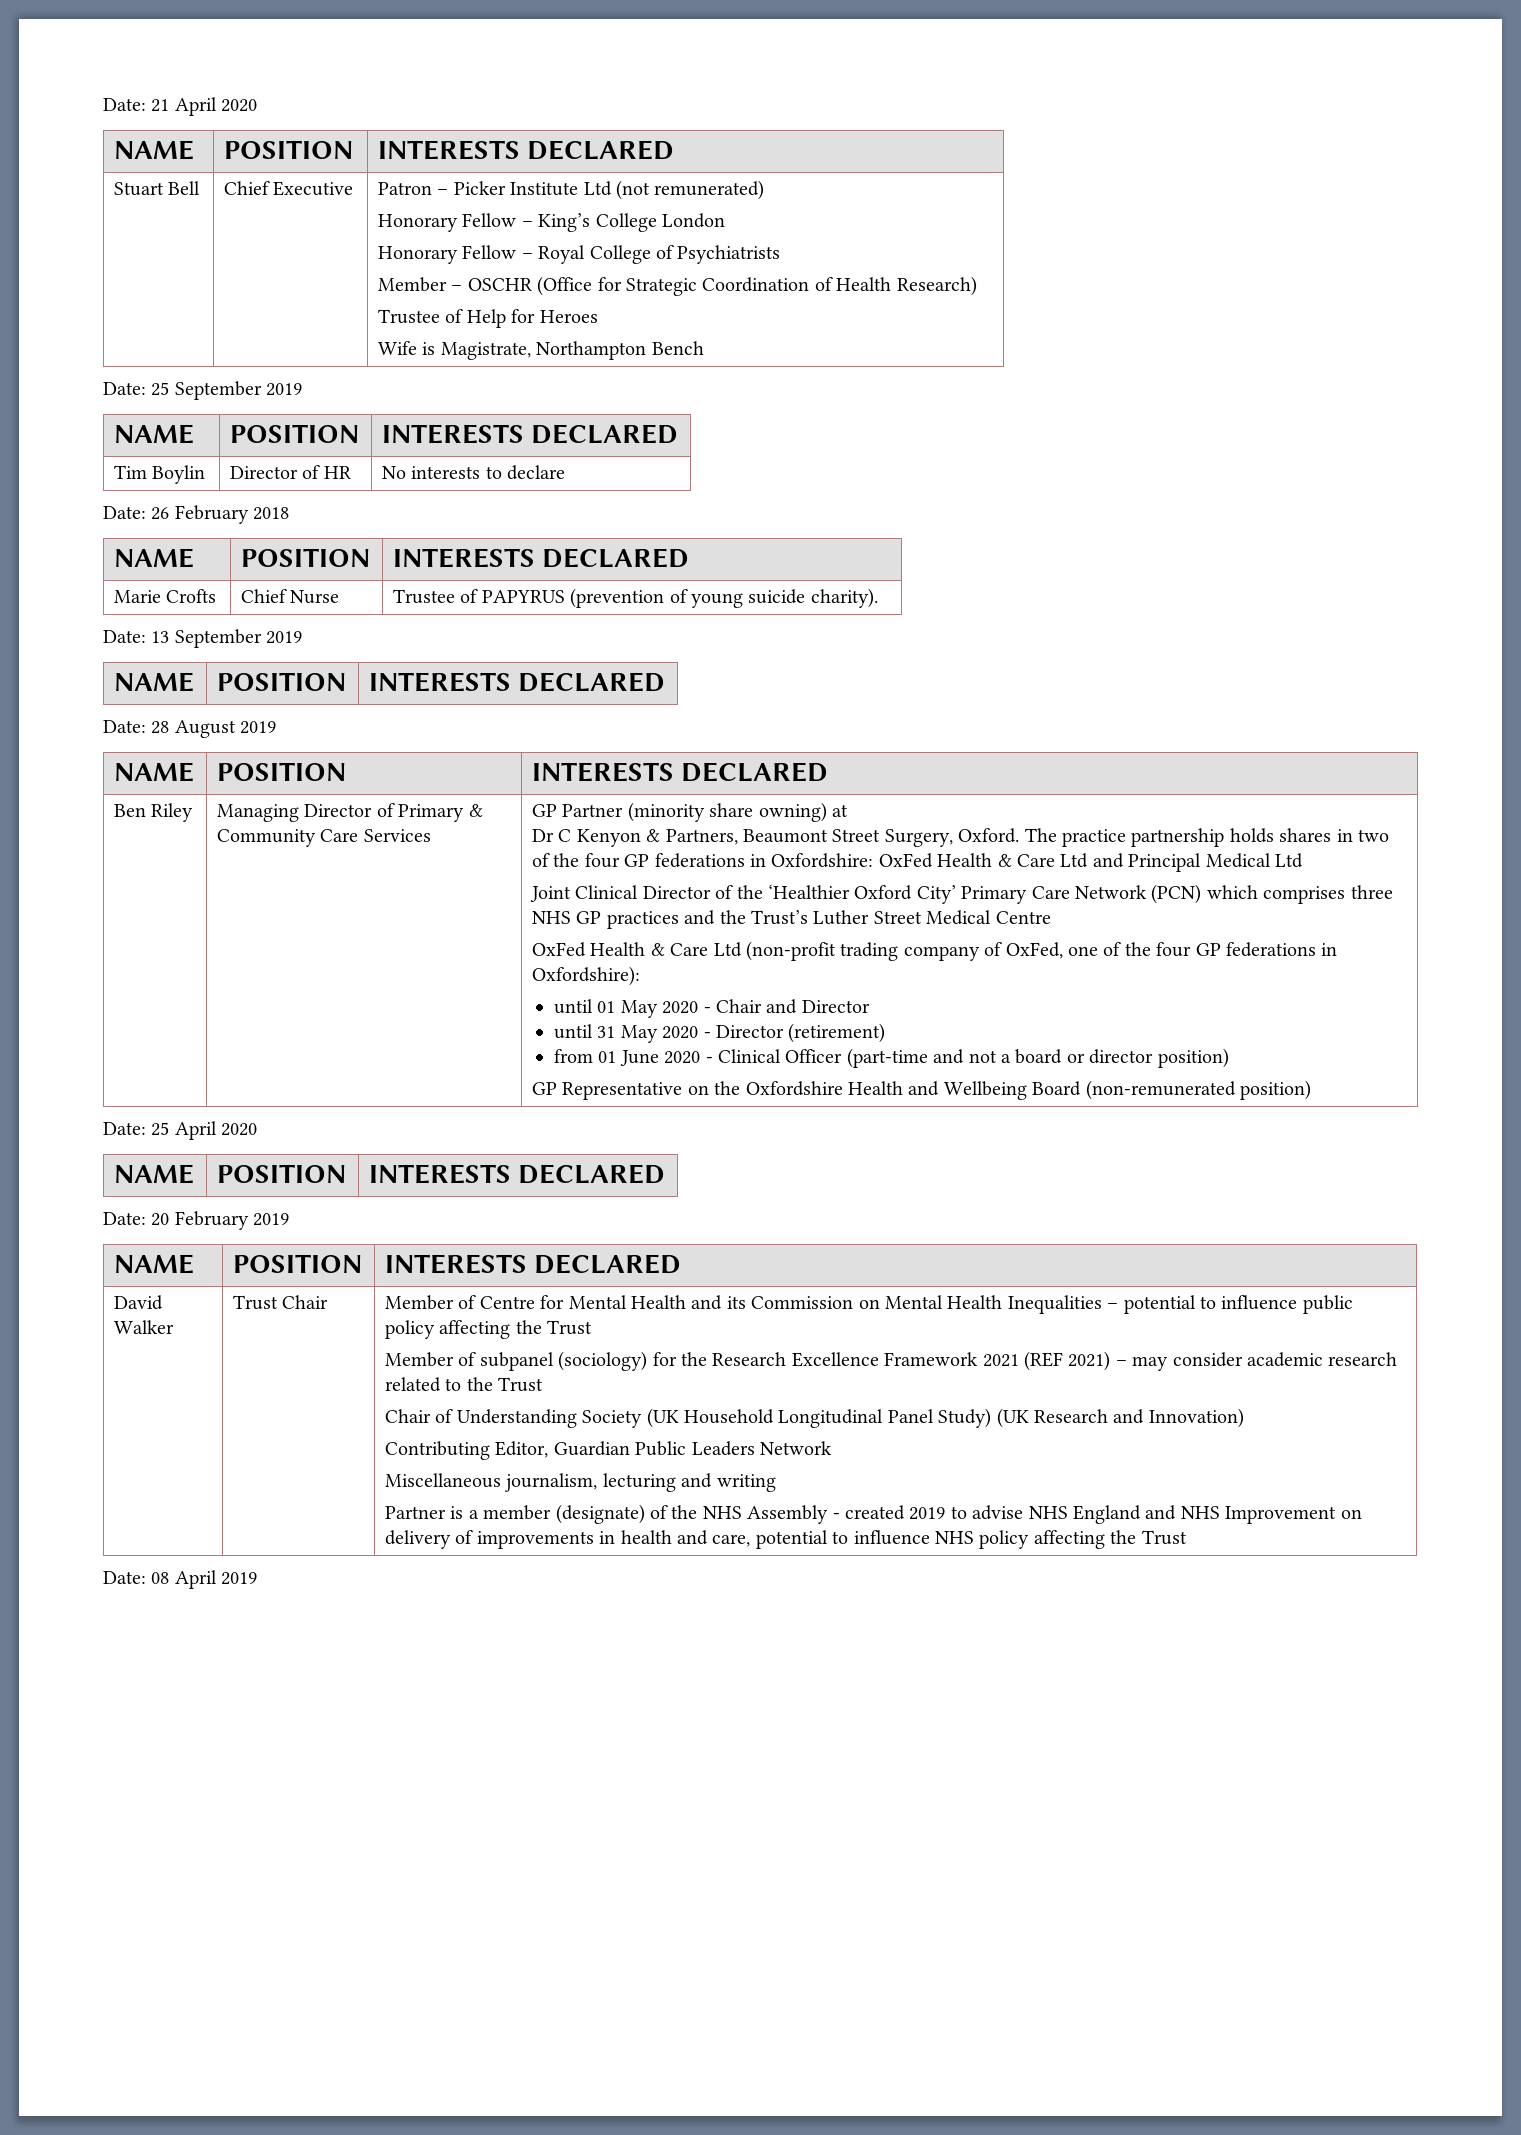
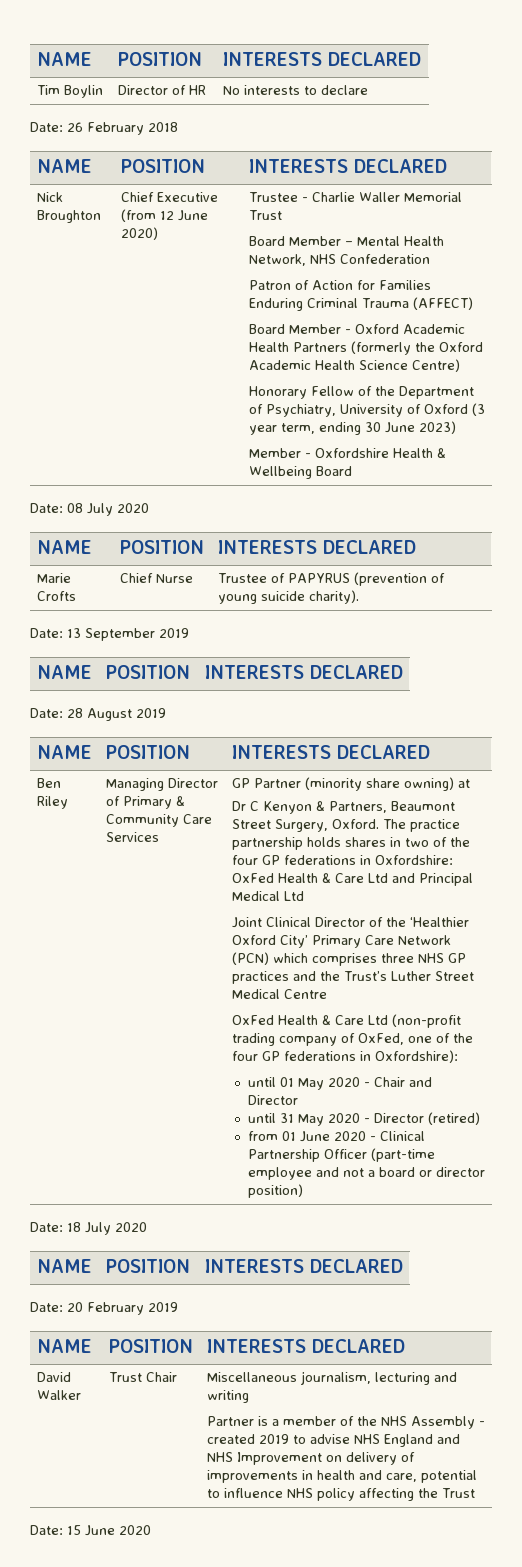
[103,97,258,116] [114,140,195,160] [224,140,354,159] [378,140,675,160] [114,181,201,196] [224,181,354,196] [378,180,765,200] [378,213,726,232] [378,245,781,264] [378,276,977,296] [378,309,598,328] [378,341,704,360] [103,381,303,400] Date: 21 April 2020 // NAME | POSITION | INTERESTS DECLARED // Stuart Bell | Chief Executive | Patron – Picker Institute Ltd (not remunerated) // Honorary Fellow – King’s College London // Honorary Fellow – Royal College of Psychiatrists // Member – OSCHR (Office for Strategic Coordination of Health Research) // Trustee of Help for Heroes // Wife is Magistrate, Northampton Bench // Date: 25 September 2019 // -> (36, 59) none
(690, 558) none -> [36,192,63,202] [36,210,101,223] [120,192,218,202] [120,209,208,222] [120,227,158,240] [248,192,462,202] [248,210,282,220] [248,236,444,246] [248,254,430,266] [248,280,431,290] [248,297,473,311] [248,324,465,334] [248,341,483,355] [248,359,460,372] [248,386,474,399] [248,403,485,417] [248,421,456,435] [248,448,446,458] [248,466,352,479] [30,503,149,516] [36,540,92,554] [119,540,204,554] [217,540,416,554] // Nick Broughton | Chief Executive (from 12 June 2020) | Trustee - Charlie Waller Memorial Trust // Board Member – Mental Health Network, NHS Confederation // Patron of Action for Families Enduring Criminal Trauma (AFFECT) // Board Member - Oxford Academic Health Partners (formerly the Oxford Academic Health Science Centre) // Honorary Fellow of the Department of Psychiatry, University of Oxford (3 year term, ending 30 June 2023) // Member - Oxfordshire Health & Wellbeing Board // Date: 08 July 2020 // NAME | POSITION | INTERESTS DECLARED
[788,1023,886,1043] (retirement) -> [427,1112,480,1125] (retired)
(782, 1056) none -> [247,1149,320,1162] Partnership
(928, 1058) none -> [247,1167,312,1180] employee
[532,1080,1312,1100] [103,1121,217,1140] // GP Representative on the Oxfordshire Health and Wellbeing Board (non-remunerated position) // Date: 25 April -> [30,1222,111,1235] // Date: 18 July
[385,1295,1353,1314] [385,1320,593,1339] [385,1351,1398,1371] [385,1377,544,1392] [385,1408,1244,1428] [385,1441,833,1460] Member of Centre for Mental Health and its Commission on Mental Health Inequalities – potential to influence public policy affecting the Trust // Member of subpanel (sociology) for the Research Excellence Framework 2021 (REF 2021) – may consider academic research related to the Trust // Chair of Understanding Society (UK Household Longitudinal Panel Study) (UK Research and Innovation) // Contributing Editor, Guardian Public Leaders Network // -> (177, 1377) none
[555,1504,645,1524] (designate) -> (336, 1421) none
[151,1570,258,1589] 08 April 2019 -> [67,1525,151,1536] 15 June 2020

